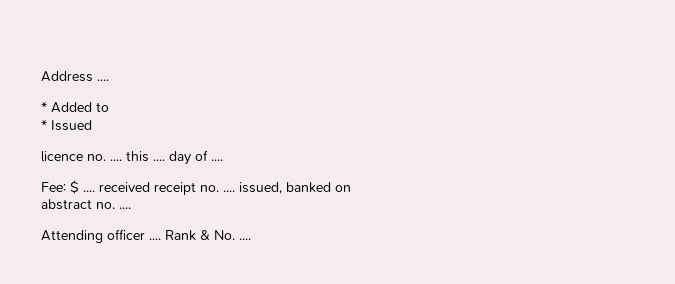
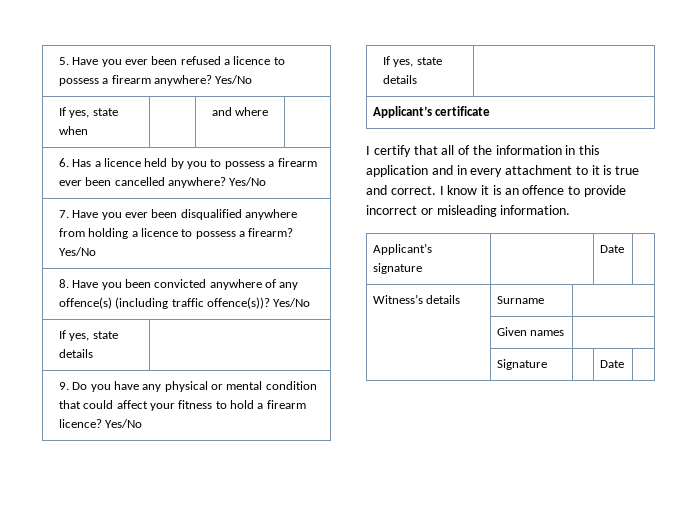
[41,71,109,82] [41,102,109,113] [41,120,92,131] [41,150,223,165] [41,180,351,195] [41,199,131,210] [41,229,251,243] Address .... // * Added to // * Issued // licence no. .... this .... day of .... // Fee: $ .... received receipt no. .... issued, banked on // abstract no. .... // Attending officer .... Rank & No. .... -> [58,56,285,67] [58,75,253,86] [58,107,118,118] [58,126,88,135] [211,107,269,116] [58,158,317,169] [58,177,267,188] [58,209,298,220] [58,228,294,239] [58,247,96,256] [58,279,299,290] [58,297,311,309] [58,330,118,341] [58,349,93,358] [58,381,317,392] [58,400,306,411] [58,419,143,428] [382,56,442,67] [382,75,417,84] [373,106,491,118] [366,145,600,157] [366,165,640,177] [366,185,627,197] [366,205,571,217] [373,243,433,255] [373,263,423,274] [600,245,625,253] [373,294,461,304] [497,296,545,304] [497,327,565,336] [497,359,548,370] [600,360,625,368] 5. Have you ever been refused a licence to possess a firearm anywhere? Yes/No // If yes, state when | | and where | // 6. Has a licence held by you to possess a firearm ever been cancelled anywhere? Yes/No // 7. Have you ever been disqualified anywhere from holding a licence to possess a firearm? Yes/No // 8. Have you been convicted anywhere of any offence(s) (including traffic offence(s))? Yes/No // If yes, state details | // 9. Do you have any physical or mental condition that could affect your fitness to hold a firearm licence? Yes/No // If yes, state details | // Applicant’s certificate // I certify that all of the information in this application and in every attachment to it is true and correct. I know it is an offence to provide incorrect or misleading information. // Applicant’s signature | | Date | // Witness’s details | Surname | // | Given names | // | Signature | | Date |

